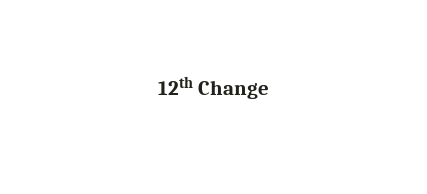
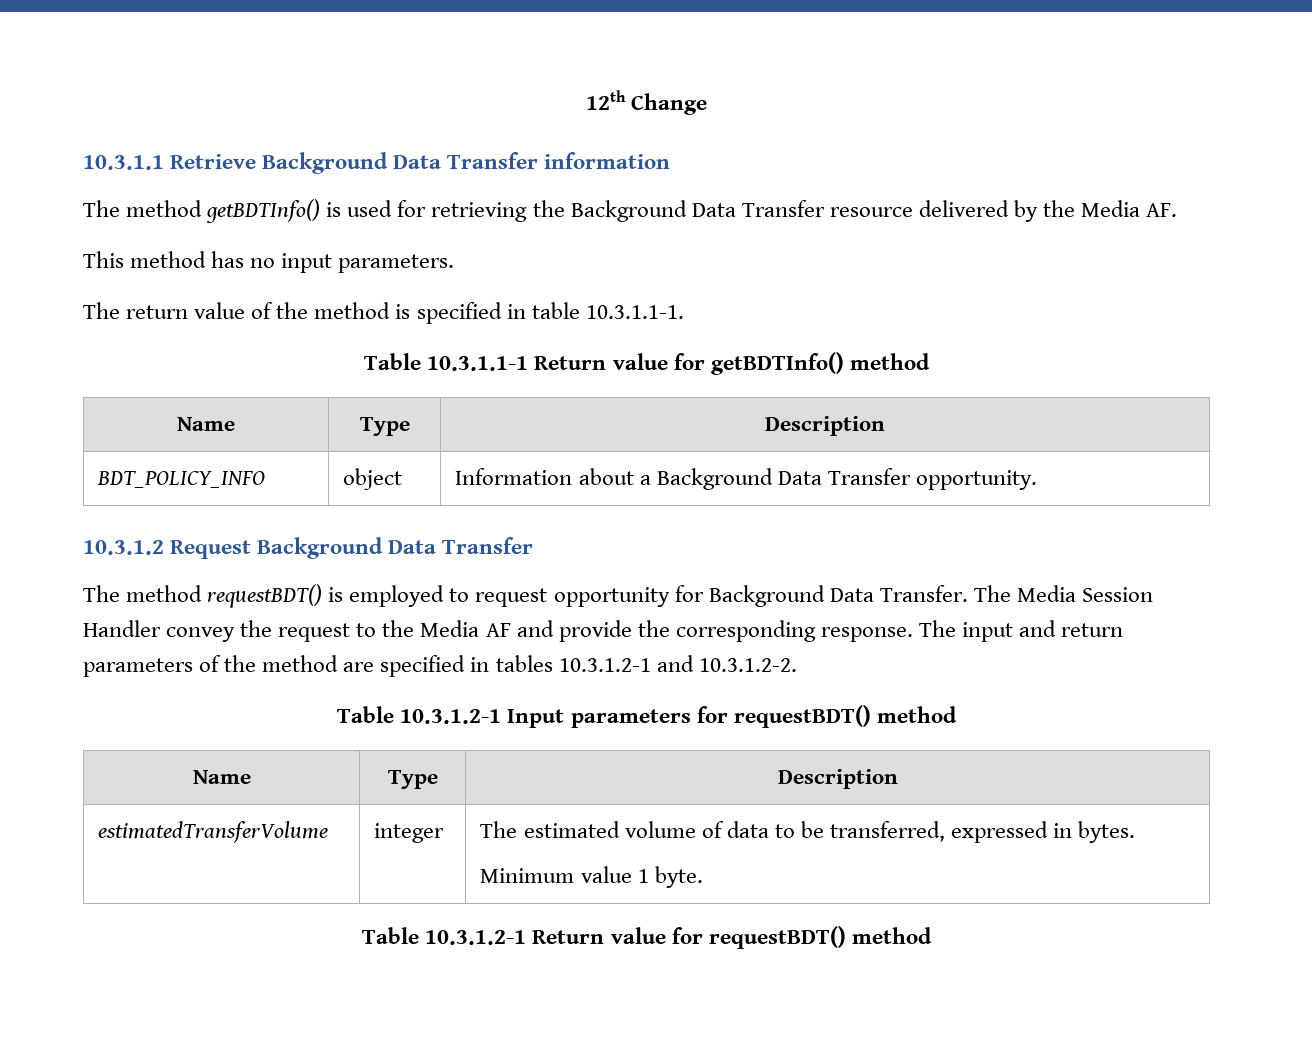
(270, 89) none -> [83,152,671,174] [83,199,1178,223] [83,251,455,273] [83,302,684,324] [364,352,930,375] [177,417,235,431] [359,417,410,436] [765,416,885,436] [97,471,266,488] [343,468,403,490] [455,468,1037,490] [83,537,534,559] [83,584,1154,608] [83,620,1124,642] [83,655,797,677] [337,705,957,728] [192,770,251,784] [387,770,438,789] [777,769,898,789] [98,821,329,843] [374,823,445,843] [480,821,1136,843] [480,866,703,888] [362,926,932,949] // 10.3.1.1 Retrieve Background Data Transfer information // The method getBDTInfo() is used for retrieving the Background Data Transfer resource delivered by the Media AF. // This method has no input parameters. // The return value of the method is specified in table 10.3.1.1-1. // Table 10.3.1.1-1 Return value for getBDTInfo() method // Name | Type | Description // BDT_POLICY_INFO | object | Information about a Background Data Transfer opportunity. // 10.3.1.2 Request Background Data Transfer // The method requestBDT() is employed to request opportunity for Background Data Transfer. The Media Session Handler convey the request to the Media AF and provide the corresponding response. The input and return parameters of the method are specified in tables 10.3.1.2-1 and 10.3.1.2-2. // Table 10.3.1.2-1 Input parameters for requestBDT() method // Name | Type | Description // estimatedTransferVolume | integer | The estimated volume of data to be transferred, expressed in bytes. // Minimum value 1 byte. // Table 10.3.1.2-1 Return value for requestBDT() method

